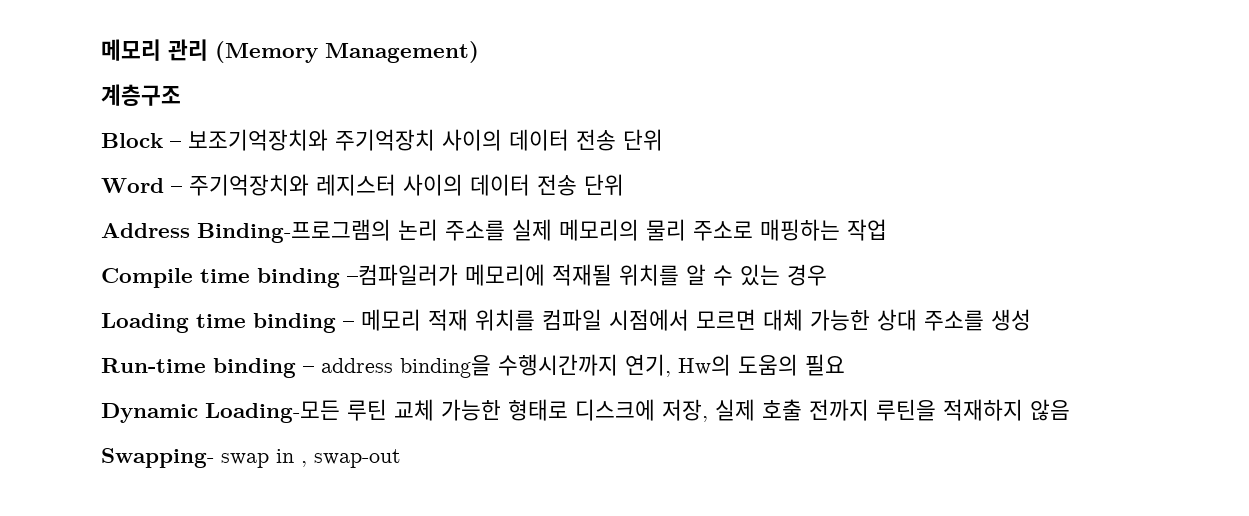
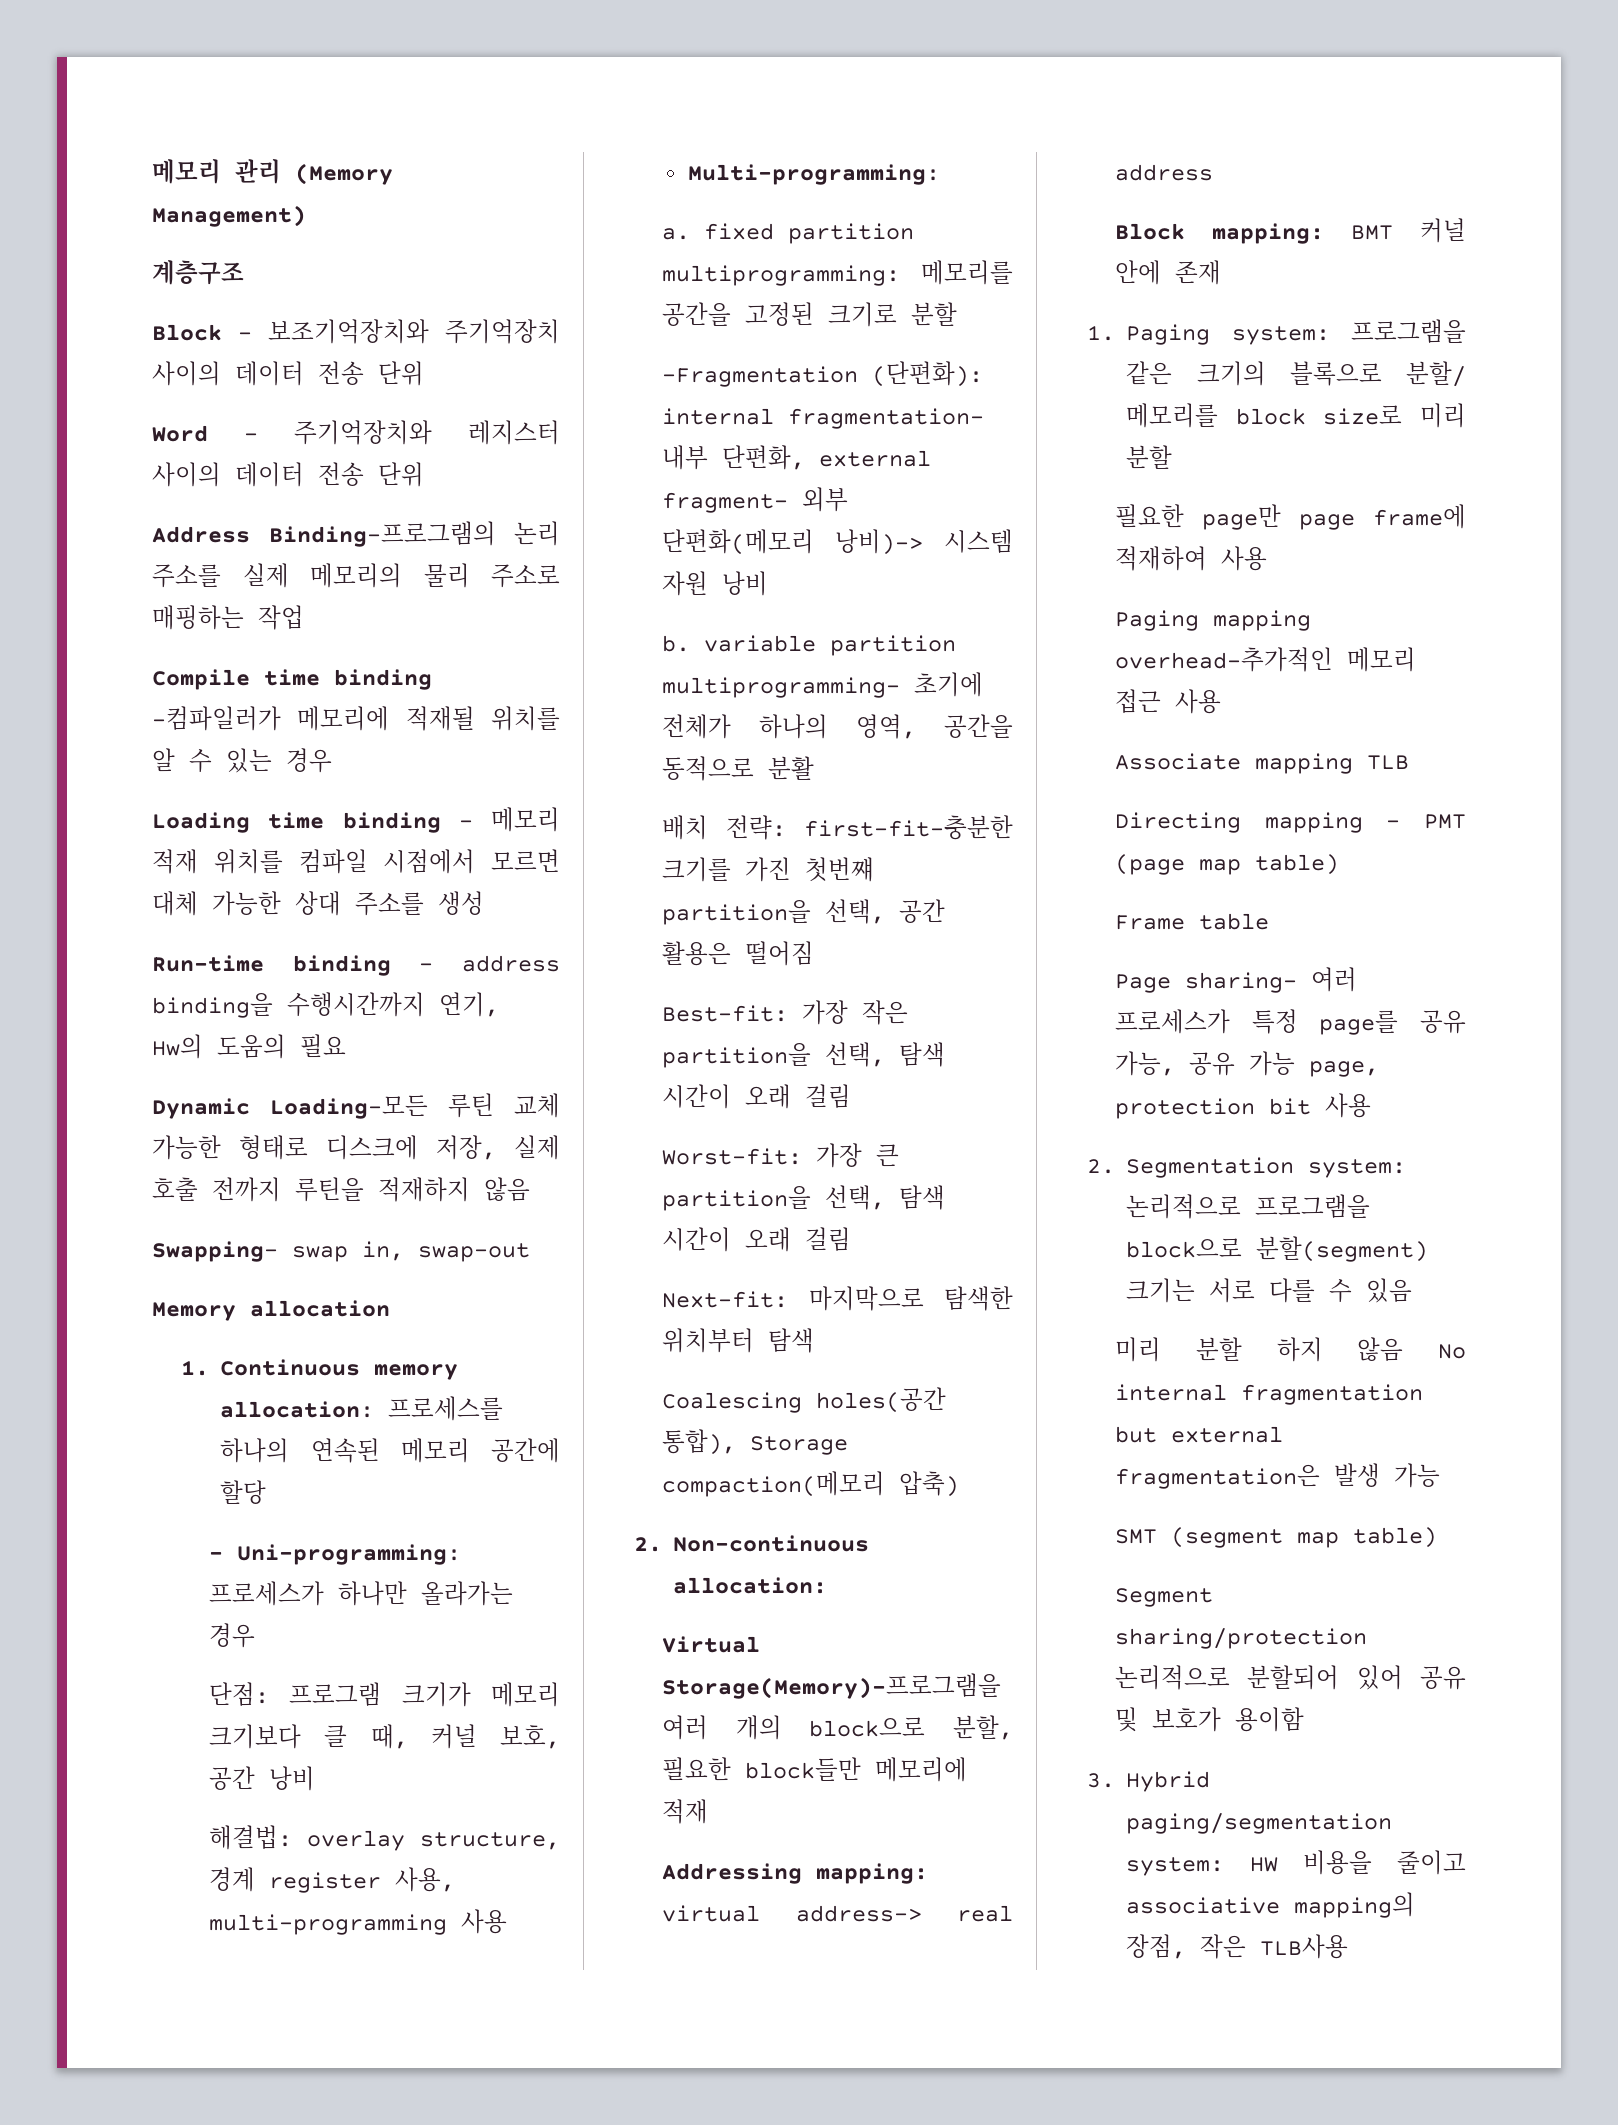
[276,449,307,467] in , -> [362,1241,404,1261] in,
(401, 458) none -> [152,1300,390,1321] [180,1359,459,1380] [220,1396,504,1421] [220,1438,560,1463] [220,1480,267,1504] [209,1544,462,1565] [209,1581,514,1606] [209,1623,256,1648] [209,1682,560,1707] [209,1724,560,1749] [209,1766,316,1791] [209,1825,560,1851] [209,1867,456,1893] [209,1909,508,1935] [687,164,940,185] [662,223,915,244] [662,260,1013,286] [662,302,958,327] [662,361,984,387] [662,408,985,429] [662,445,932,470] [662,487,849,513] [662,529,1013,555] [662,571,769,596] [662,635,957,656] [662,672,984,698] [662,714,1013,739] [662,756,815,781] [662,815,1013,840] [662,857,875,882] [662,899,946,925] [662,941,815,966] [662,1000,909,1025] [662,1042,946,1068] [662,1084,852,1109] [662,1143,900,1168] [662,1185,946,1211] [662,1227,852,1252] [662,1286,1013,1311] [662,1328,815,1353] [662,1387,947,1413] [662,1429,849,1455] [662,1471,960,1497] [633,1535,870,1552] [673,1577,828,1594] [662,1636,761,1653] [662,1673,1002,1699] [662,1715,1013,1740] [662,1757,968,1782] [662,1799,709,1824] [662,1863,929,1884] [662,1905,1013,1922] [1115,164,1214,181] [1115,218,1466,244] [1115,260,1222,285] [1086,319,1466,345] [1126,361,1466,387] [1126,403,1466,428] [1126,445,1173,469] [1115,504,1466,530] [1115,546,1268,571] [1115,610,1312,631] [1115,647,1417,672] [1115,689,1222,714] [1115,753,1410,774] [1115,812,1466,833] [1115,854,1340,875] [1115,913,1270,930] [1115,967,1358,993] [1115,1009,1466,1035] [1115,1051,1380,1077] [1115,1093,1372,1119] [1086,1157,1407,1178] [1126,1194,1371,1219] [1126,1236,1429,1262] [1126,1278,1413,1303] [1115,1337,1466,1362] [1115,1384,1424,1405] [1115,1426,1284,1443] [1115,1463,1441,1489] [1115,1527,1438,1548] [1115,1588,1214,1607] [1115,1628,1368,1649] [1115,1665,1466,1690] [1115,1707,1305,1732] [1086,1771,1211,1792] [1126,1813,1393,1834] [1126,1850,1466,1876] [1126,1892,1416,1918] [1126,1934,1349,1959] // Memory allocation // 1. Continuous memory allocation: 프로세스를 하나의 연속된 메모리 공간에 할당 // - Uni-programming: 프로세스가 하나만 올라가는 경우 // 단점: 프로그램 크기가 메모리 크기보다 클 때, 커널 보호, 공간 낭비 // 해결법: overlay structure, 경계 register 사용, multi-programming 사용 // Multi-programming: // a. fixed partition multiprogramming: 메모리를 공간을 고정된 크기로 분할 // -Fragmentation (단편화): internal fragmentation- 내부 단편화, external fragment- 외부 단편화(메모리 낭비)-> 시스템 자원 낭비 // b. variable partition multiprogramming- 초기에 전체가 하나의 영역, 공간을 동적으로 분활 // 배치 전략: first-fit-충분한 크기를 가진 첫번쨰 partition을 선택, 공간 활용은 떨어짐 // Best-fit: 가장 작은 partition을 선택, 탐색 시간이 오래 걸림 // Worst-fit: 가장 큰 partition을 선택, 탐색 시간이 오래 걸림 // Next-fit: 마지막으로 탐색한 위치부터 탐색 // Coalescing holes(공간 통합), Storage compaction(메모리 압축) // 2. Non-continuous allocation: // Virtual Storage(Memory)-프로그램을 여러 개의 block으로 분할, 필요한 block들만 메모리에 적재 // Addressing mapping: virtual address-> real address // Block mapping: BMT 커널 안에 존재 // 1. Paging system: 프로그램을 같은 크기의 블록으로 분할/ 메모리를 block size로 미리 분할 // 필요한 page만 page frame에 적재하여 사용 // Paging mapping overhead-추가적인 메모리 접근 사용 // Associate mapping TLB // Directing mapping – PMT (page map table) // Frame table // Page sharing- 여러 프로세스가 특정 page를 공유 가능, 공유 가능 page, protection bit 사용 // 2. Segmentation system: 논리적으로 프로그램을 block으로 분할(segment) 크기는 서로 다를 수 있음 // 미리 분할 하지 않음 No internal fragmentation but external fragmentation은 발생 가능 // SMT (segment map table) // Segment sharing/protection 논리적으로 분할되어 있어 공유 및 보호가 용이함 // 3. Hybrid paging/segmentation system: HW 비용을 줄이고 associative mapping의 장점, 작은 TLB사용

